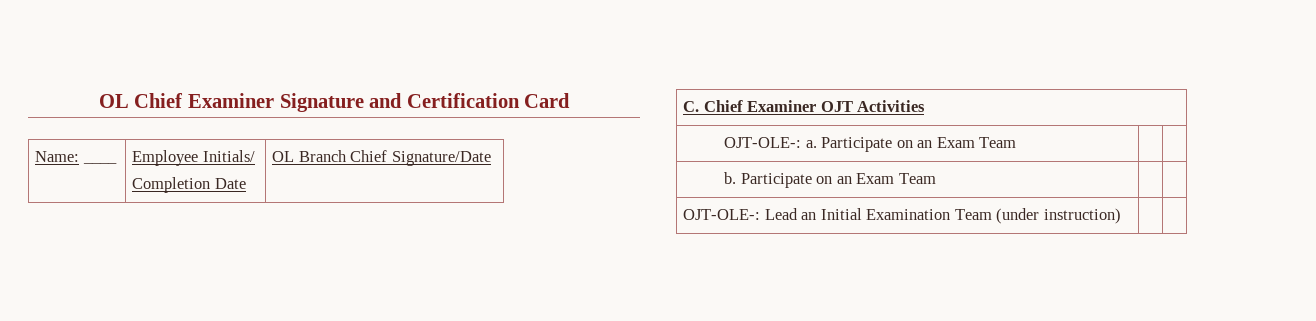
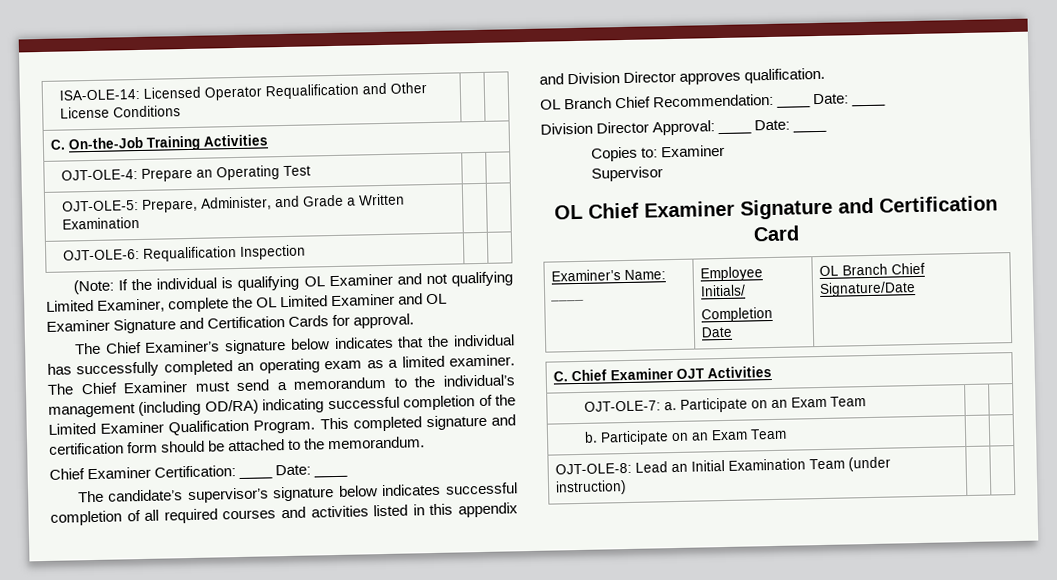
(98, 101) none -> [59,82,428,101] [60,105,182,119] [50,134,269,151] [61,165,312,182] [62,193,406,213] [62,216,141,230] [63,244,307,262] [72,271,513,295] [46,293,448,313] [46,313,415,334] [74,334,515,355] [47,354,516,378] [47,374,515,395] [48,394,517,418] [48,414,517,436] [49,436,426,455] [49,464,349,480] [77,482,518,504] [50,502,519,526] [539,67,826,85] [540,93,887,110] [540,119,828,136] [591,144,726,162] [591,166,664,182] ISA-OLE-14: Licensed Operator Requalification and Other License Conditions | | // C. On-the-Job Training Activities // OJT-OLE-4: Prepare an Operating Test | | // OJT-OLE-5: Prepare, Administer, and Grade a Written Examination | | // OJT-OLE-6: Requalification Inspection | | // (Note: If the individual is qualifying OL Examiner and not qualifying Limited Examiner, complete the OL Limited Examiner and OL Examiner Signature and Certification Cards for approval. // The Chief Examiner’s signature below indicates that the individual has successfully completed an operating exam as a limited examiner. The Chief Examiner must send a memorandum to the individual’s management (including OD/RA) indicating successful completion of the Limited Examiner Qualification Program. This completed signature and certification form should be attached to the memorandum. // Chief Examiner Certification: ____ Date: ____ // The candidate’s supervisor’s signature below indicates successful completion of all required courses and activities listed in this appendix and Division Director approves qualification. // OL Branch Chief Recommendation: ____ Date: ____ // Division Director Approval: ____ Date: ____ // Copies to: Examiner // Supervisor //
(571, 100) none -> [551,269,622,282] Examiner’s
[724,137,802,148] OJT-OLE-: -> [584,400,662,412] OJT-OLE-7:
[683,209,761,220] OJT-OLE-: -> [555,462,633,475] OJT-OLE-8:

